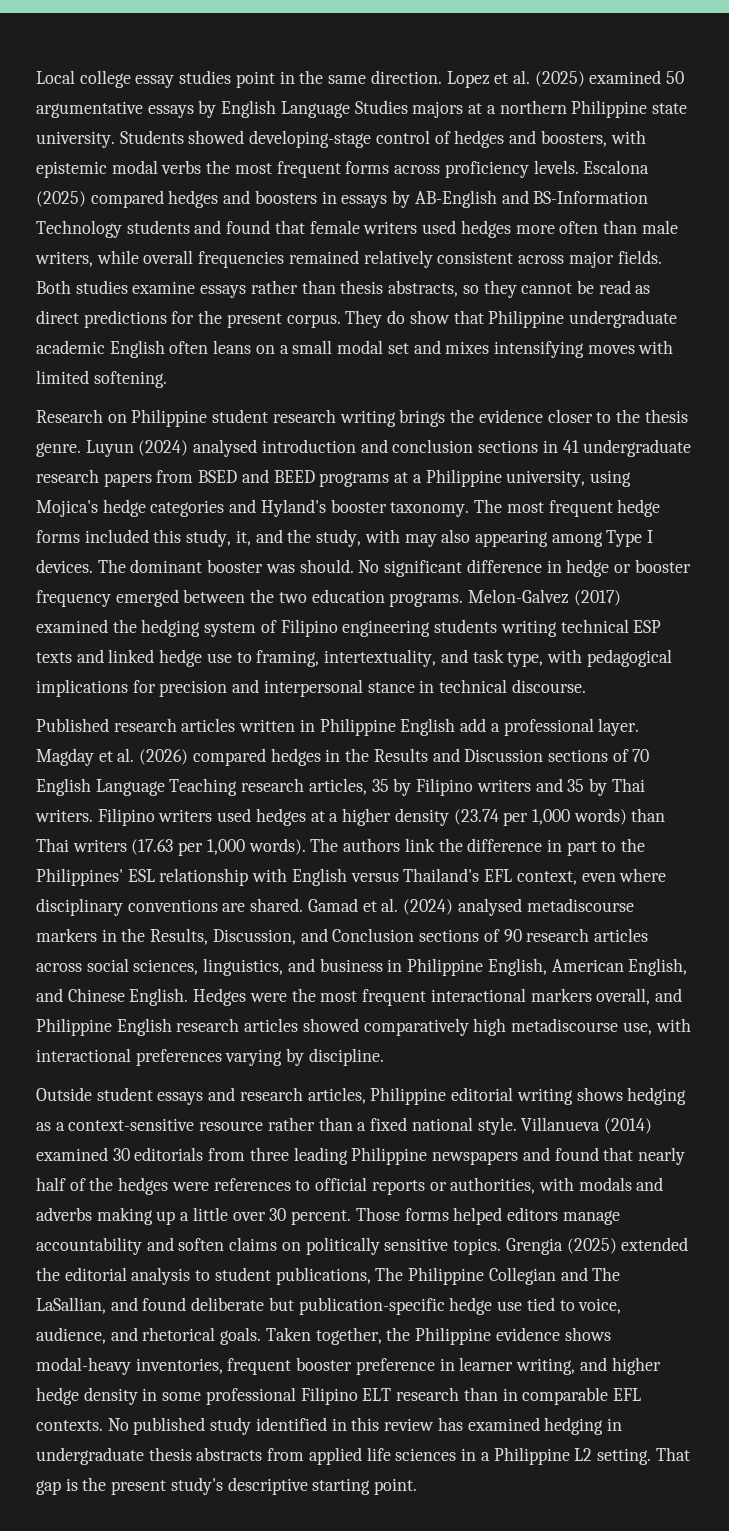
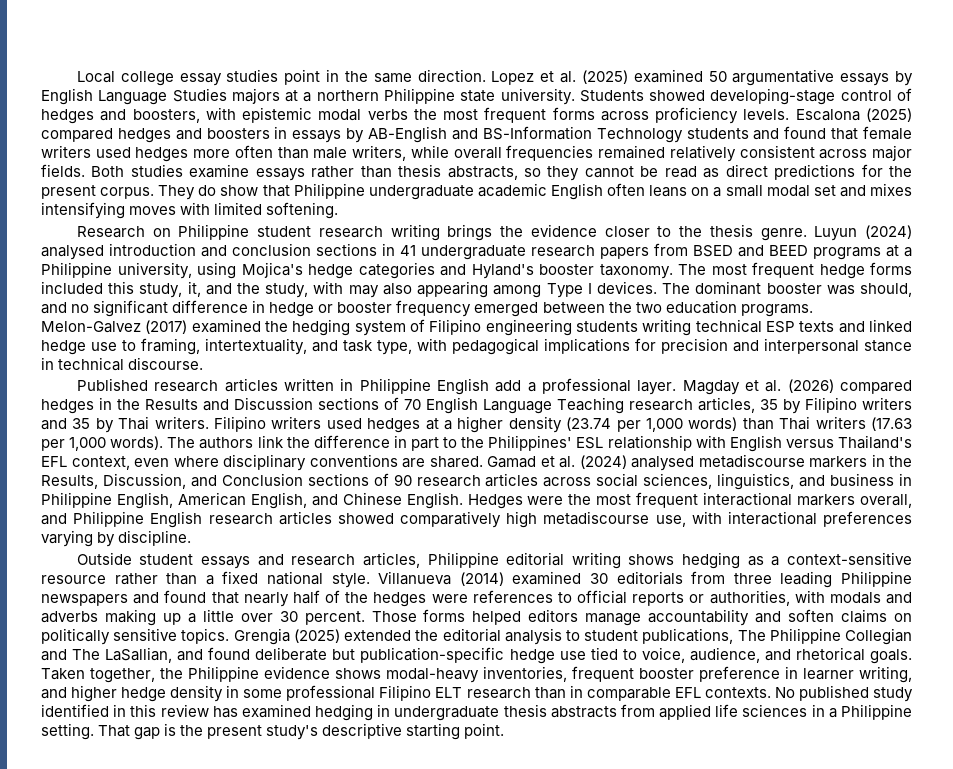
[299,559,380,573] should. No -> [860,283,913,297] [41,302,90,314] should, and no
[574,1448,593,1461] L2 -> (912, 712) none

